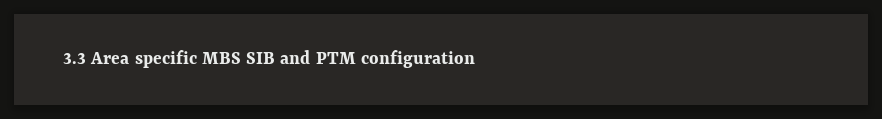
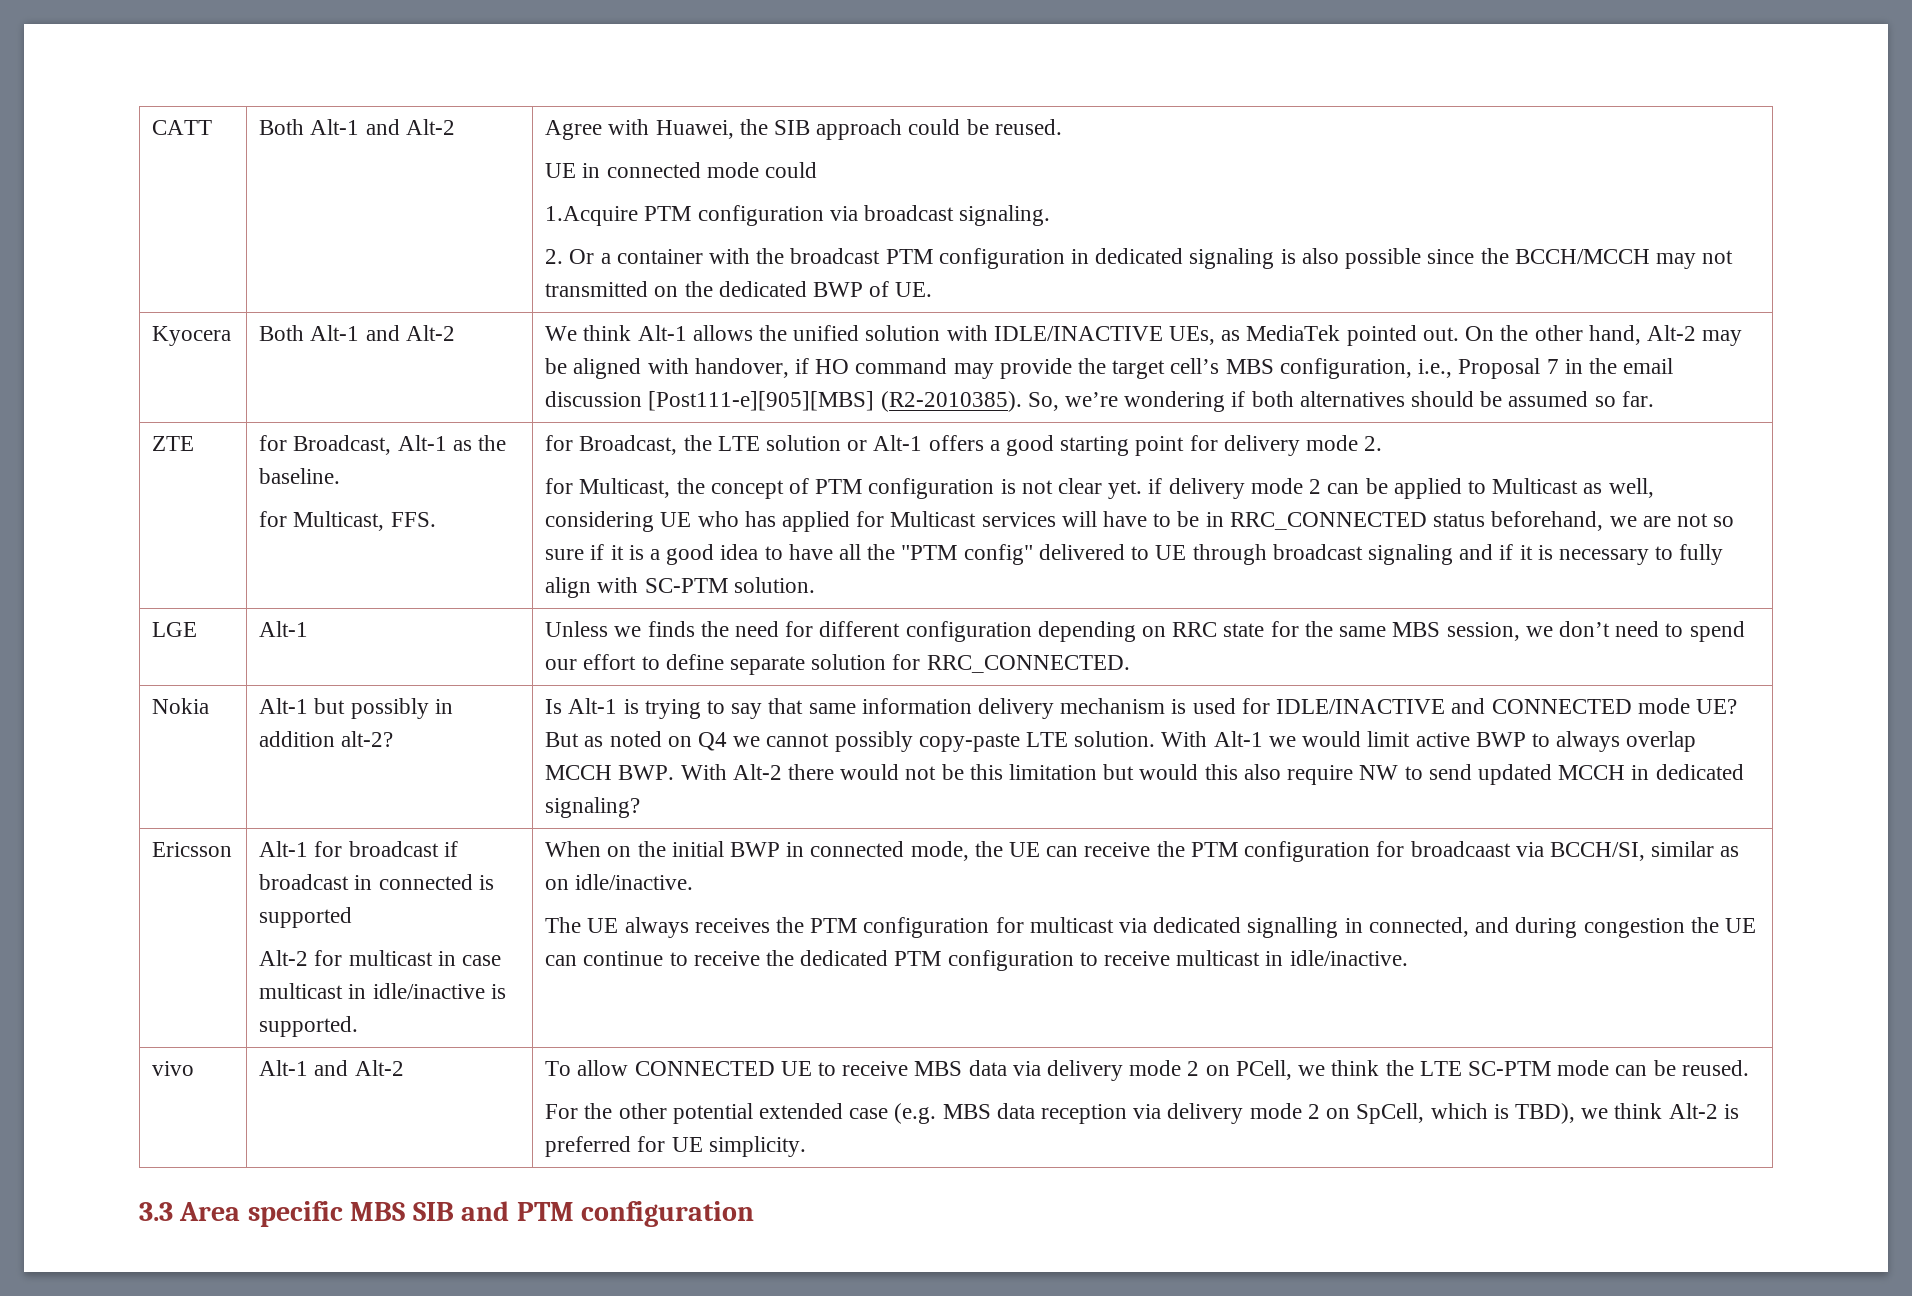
(63, 58) none -> [152,120,213,135] [259,119,455,135] [545,119,1062,140] [545,162,817,178] [545,205,1051,226] [545,248,1734,269] [545,281,933,297] [152,326,232,346] [259,325,455,341] [545,325,1743,346] [545,358,1674,379] [545,391,1654,412] [152,436,195,451] [259,435,506,455] [259,468,341,484] [259,511,436,531] [545,435,1383,456] [545,478,1654,499] [545,511,1735,532] [545,544,1724,565] [545,577,815,598] [152,622,198,637] [259,621,309,637] [545,621,1745,642] [545,654,1130,675] [152,698,210,714] [259,698,453,719] [259,731,394,747] [545,698,1737,719] [545,731,1697,752] [545,764,1744,785] [545,797,641,818] [152,842,233,857] [259,841,458,857] [259,874,494,890] [259,907,353,928] [259,950,501,966] [259,983,506,999] [259,1016,359,1037] [545,841,1740,862] [545,874,694,890] [545,917,1756,938] [545,950,1408,971] [152,1061,195,1076] [259,1060,404,1076] [545,1060,1749,1081] [545,1103,1739,1124] [545,1136,806,1157] CATT | Both Alt-1 and Alt-2 | Agree with Huawei, the SIB approach could be reused. // UE in connected mode could // 1.Acquire PTM configuration via broadcast signaling. // 2. Or a container with the broadcast PTM configuration in dedicated signaling is also possible since the BCCH/MCCH may not transmitted on the dedicated BWP of UE. // Kyocera | Both Alt-1 and Alt-2 | We think Alt-1 allows the unified solution with IDLE/INACTIVE UEs, as MediaTek pointed out. On the other hand, Alt-2 may be aligned with handover, if HO command may provide the target cell’s MBS configuration, i.e., Proposal 7 in the email discussion [Post111-e][905][MBS] (R2-2010385). So, we’re wondering if both alternatives should be assumed so far. // ZTE | for Broadcast, Alt-1 as the baseline. // for Multicast, FFS. | for Broadcast, the LTE solution or Alt-1 offers a good starting point for delivery mode 2. // for Multicast, the concept of PTM configuration is not clear yet. if delivery mode 2 can be applied to Multicast as well, considering UE who has applied for Multicast services will have to be in RRC_CONNECTED status beforehand, we are not so sure if it is a good idea to have all the "PTM config" delivered to UE through broadcast signaling and if it is necessary to fully align with SC-PTM solution. // LGE | Alt-1 | Unless we finds the need for different configuration depending on RRC state for the same MBS session, we don’t need to spend our effort to define separate solution for RRC_CONNECTED. // Nokia | Alt-1 but possibly in addition alt-2? | Is Alt-1 is trying to say that same information delivery mechanism is used for IDLE/INACTIVE and CONNECTED mode UE? But as noted on Q4 we cannot possibly copy-paste LTE solution. With Alt-1 we would limit active BWP to always overlap MCCH BWP. With Alt-2 there would not be this limitation but would this also require NW to send updated MCCH in dedicated signaling? // Ericsson | Alt-1 for broadcast if broadcast in connected is supported // Alt-2 for multicast in case multicast in idle/inactive is supported. | When on the initial BWP in connected mode, the UE can receive the PTM configuration for broadcaast via BCCH/SI, similar as on idle/inactive. // The UE always receives the PTM configuration for multicast via dedicated signalling in connected, and during congestion the UE can continue to receive the dedicated PTM configuration to receive multicast in idle/inactive. // vivo | Alt-1 and Alt-2 | To allow CONNECTED UE to receive MBS data via delivery mode 2 on PCell, we think the LTE SC-PTM mode can be reused. // For the other potential extended case (e.g. MBS data reception via delivery mode 2 on SpCell, which is TBD), we think Alt-2 is preferred for UE simplicity. //

